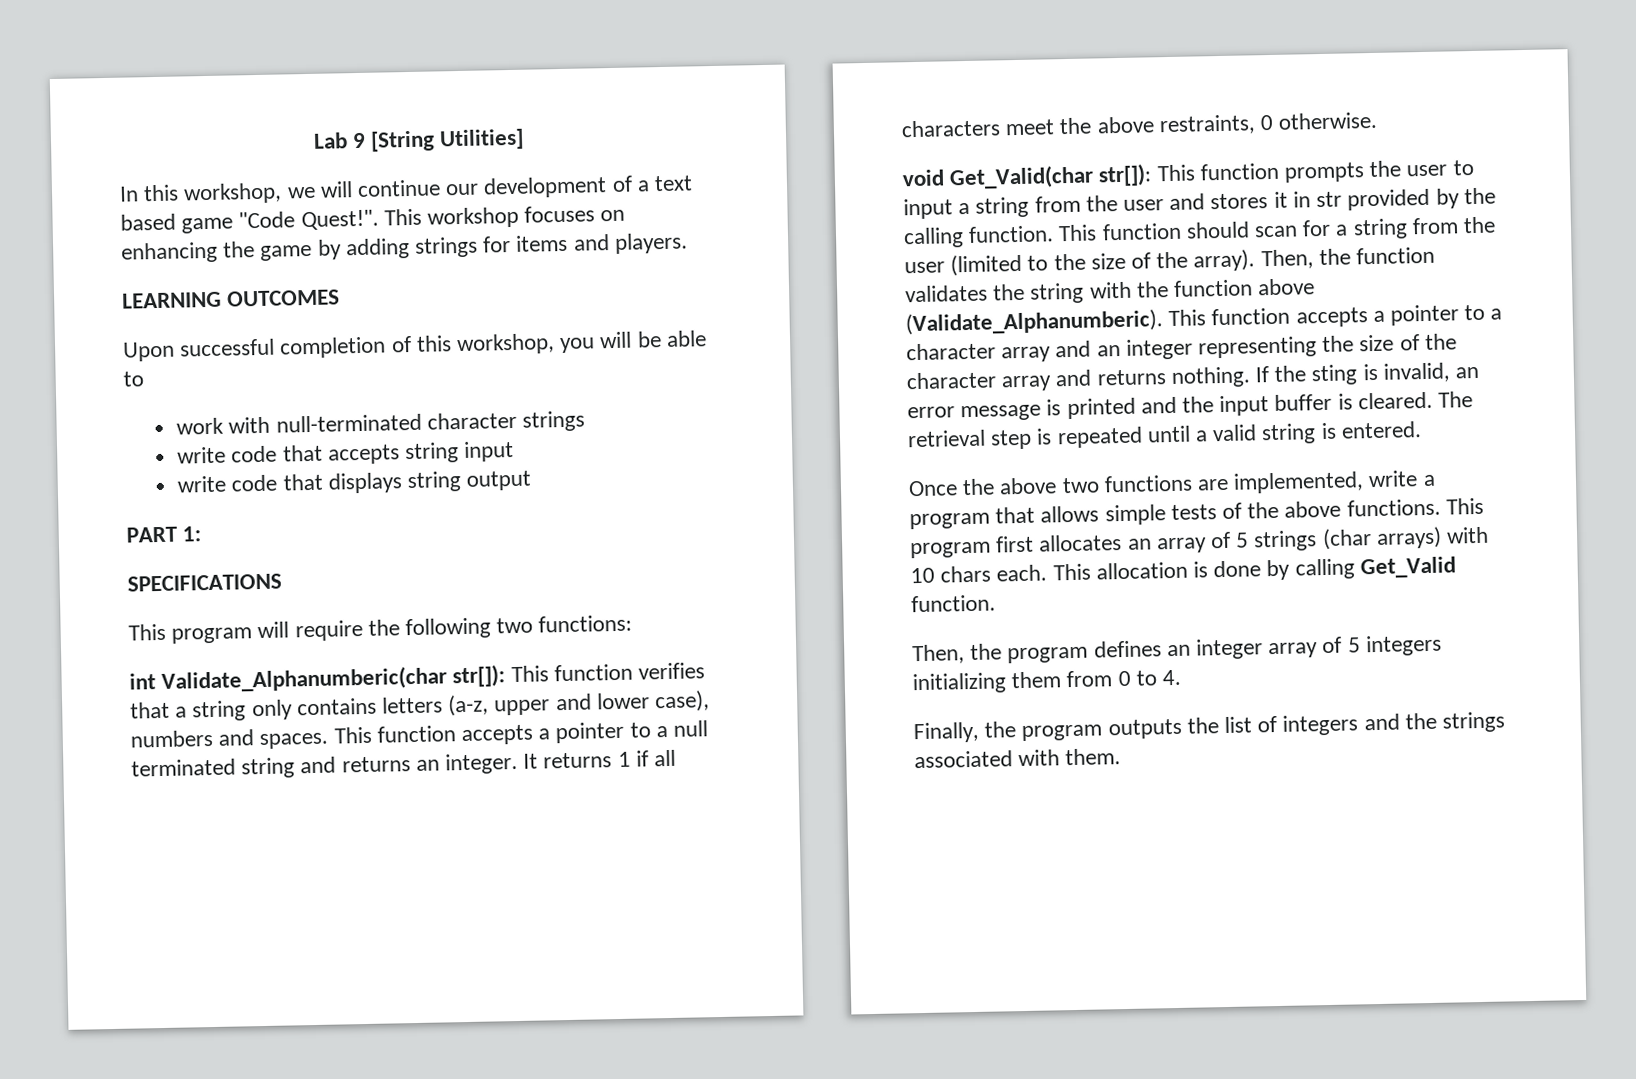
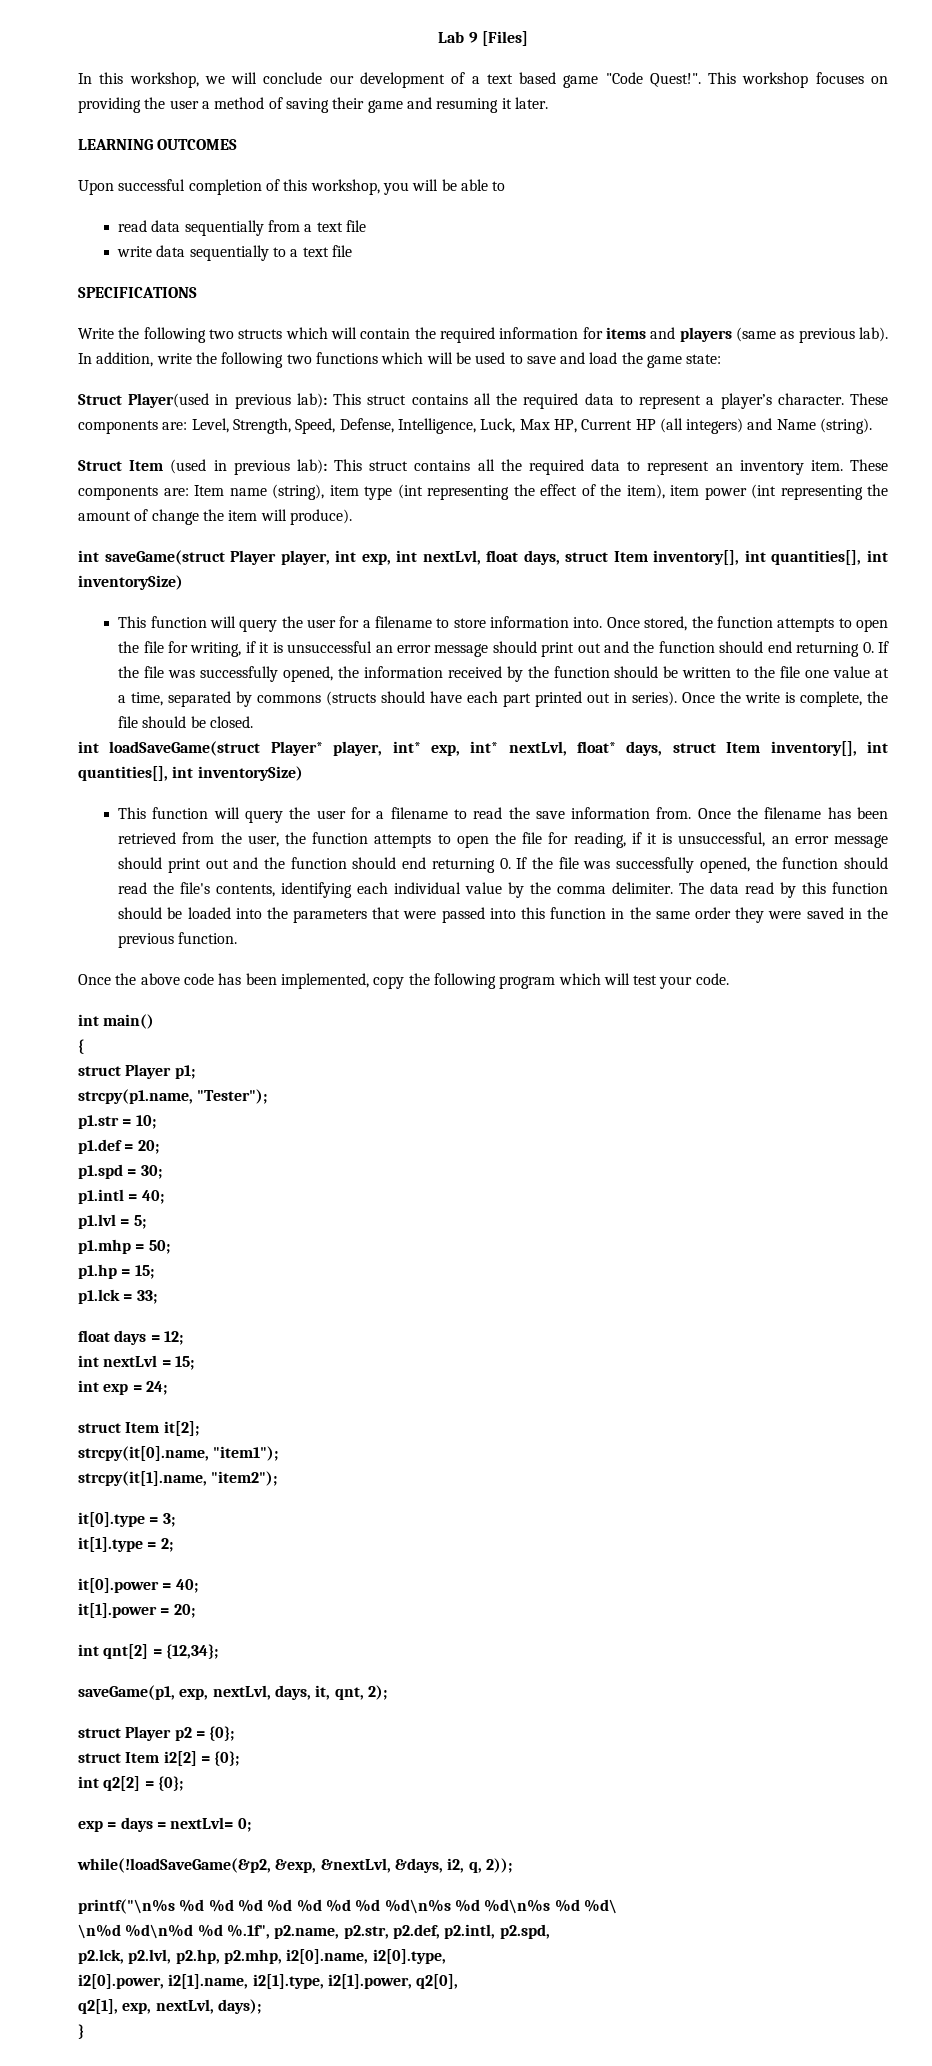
[370,128,525,152] [String Utilities] -> [481,31,528,46] [Files]
[357,179,442,198] continue -> [263,72,323,84] conclude
[121,232,688,264] enhancing the game by adding strings for items and players. -> [78,97,548,113] providing the user a method of saving their game and resuming it later.
[176,410,585,435] [177,440,515,465] [177,470,532,494] [126,526,202,543] [127,573,282,592] [128,614,633,644] [129,662,706,693] [130,690,711,722] [130,720,709,750] [131,749,677,779] [901,111,1378,138] [902,159,1474,190] [903,187,1496,220] [903,216,1497,249] [904,246,1436,277] [905,278,1316,304] [905,304,1503,336] [906,333,1457,363] [906,362,1480,392] [907,391,1474,422] [907,421,1422,450] [908,470,1436,497] [909,497,1484,530] [910,526,1490,559] [910,556,1456,584] [911,594,996,613] [912,634,1442,665] [912,669,1182,695] [913,711,1506,744] [914,748,1122,769] work with null-terminated character strings // write code that accepts string input // write code that displays string output // PART 1: // SPECIFICATIONS // This program will require the following two functions: // int Validate_Alphanumberic(char str[]): This function verifies that a string only contains letters (a-z, upper and lower case), numbers and spaces. This function accepts a pointer to a null terminated string and returns an integer. It returns 1 if all characters meet the above restraints, 0 otherwise. // void Get_Valid(char str[]): This function prompts the user to input a string from the user and stores it in str provided by the calling function. This function should scan for a string from the user (limited to the size of the array). Then, the function validates the string with the function above (Validate_Alphanumberic). This function accepts a pointer to a character array and an integer representing the size of the character array and returns nothing. If the sting is invalid, an error message is printed and the input buffer is cleared. The retrieval step is repeated until a valid string is entered. // Once the above two functions are implemented, write a program that allows simple tests of the above functions. This program first allocates an array of 5 strings (char arrays) with 10 chars each. This allocation is done by calling Get_Valid function. // Then, the program defines an integer array of 5 integers initializing them from 0 to 4. // Finally, the program outputs the list of integers and the strings associated with them. -> [118,220,367,236] [117,245,353,261] [78,287,197,298] [78,327,889,343] [78,352,722,368] [78,393,889,409] [78,418,873,434] [78,459,888,475] [78,484,888,500] [78,509,352,525] [78,550,888,565] [78,575,183,590] [118,616,889,632] [118,641,889,657] [118,666,890,682] [118,691,888,707] [118,716,254,728] [78,741,888,756] [78,766,303,781] [118,807,889,823] [118,832,888,848] [118,857,888,873] [118,882,889,898] [118,907,889,923] [118,932,238,948] [78,973,729,989] [78,1014,155,1029] [78,1039,84,1054] [78,1064,195,1079] [78,1089,268,1104] [78,1115,156,1129] [78,1139,159,1154] [78,1164,162,1179] [78,1189,164,1204] [78,1214,146,1229] [78,1239,170,1254] [78,1264,154,1279] [78,1289,157,1304] [78,1330,183,1345] [78,1355,194,1370] [78,1380,167,1395] [78,1421,199,1436] [78,1446,279,1461] [78,1471,278,1486] [78,1512,175,1527] [78,1537,173,1552] [78,1578,198,1593] [78,1603,195,1618] [78,1644,218,1659] [78,1685,387,1700] [78,1726,235,1741] [78,1751,240,1766] [78,1776,183,1791] [78,1817,251,1832] [77,1858,512,1873] [78,1899,617,1914] [78,1924,550,1939] [78,1949,446,1964] [78,1974,459,1989] [78,1999,261,2014] [78,2024,84,2039] read data sequentially from a text file // write data sequentially to a text file // SPECIFICATIONS // Write the following two structs which will contain the required information for items and players (same as previous lab). In addition, write the following two functions which will be used to save and load the game state: // Struct Player(used in previous lab): This struct contains all the required data to represent a player’s character. These components are: Level, Strength, Speed, Defense, Intelligence, Luck, Max HP, Current HP (all integers) and Name (string). // Struct Item (used in previous lab): This struct contains all the required data to represent an inventory item. These components are: Item name (string), item type (int representing the effect of the item), item power (int representing the amount of change the item will produce). // int saveGame(struct Player player, int exp, int nextLvl, float days, struct Item inventory[], int quantities[], int inventorySize) // This function will query the user for a filename to store information into. Once stored, the function attempts to open the file for writing, if it is unsuccessful an error message should print out and the function should end returning 0. If the file was successfully opened, the information received by the function should be written to the file one value at a time, separated by commons (structs should have each part printed out in series). Once the write is complete, the file should be closed. // int loadSaveGame(struct Player* player, int* exp, int* nextLvl, float* days, struct Item inventory[], int quantities[], int inventorySize) // This function will query the user for a filename to read the save information from. Once the filename has been retrieved from the user, the function attempts to open the file for reading, if it is unsuccessful, an error message should print out and the function should end returning 0. If the file was successfully opened, the function should read the file's contents, identifying each individual value by the comma delimiter. The data read by this function should be loaded into the parameters that were passed into this function in the same order they were saved in the previous function. // Once the above code has been implemented, copy the following program which will test your code. // int main() // { // struct Player p1; // strcpy(p1.name, "Tester"); // p1.str = 10; // p1.def = 20; // p1.spd = 30; // p1.intl = 40; // p1.lvl = 5; // p1.mhp = 50; // p1.hp = 15; // p1.lck = 33; // float days = 12; // int nextLvl = 15; // int exp = 24; // struct Item it[2]; // strcpy(it[0].name, "item1"); // strcpy(it[1].name, "item2"); // it[0].type = 3; // it[1].type = 2; // it[0].power = 40; // it[1].power = 20; // int qnt[2] = {12,34}; // saveGame(p1, exp, nextLvl, days, it, qnt, 2); // struct Player p2 = {0}; // struct Item i2[2] = {0}; // int q2[2] = {0}; // exp = days = nextLvl= 0; // while(!loadSaveGame(&p2, &exp, &nextLvl, &days, i2, q, 2)); // printf("\n%s %d %d %d %d %d %d %d %d\n%s %d %d\n%s %d %d\ // \n%d %d\n%d %d %.1f", p2.name, p2.str, p2.def, p2.intl, p2.spd, // p2.lck, p2.lvl, p2.hp, p2.mhp, i2[0].name, i2[0].type, // i2[0].power, i2[1].name, i2[1].type, i2[1].power, q2[0], // q2[1], exp, nextLvl, days); // }

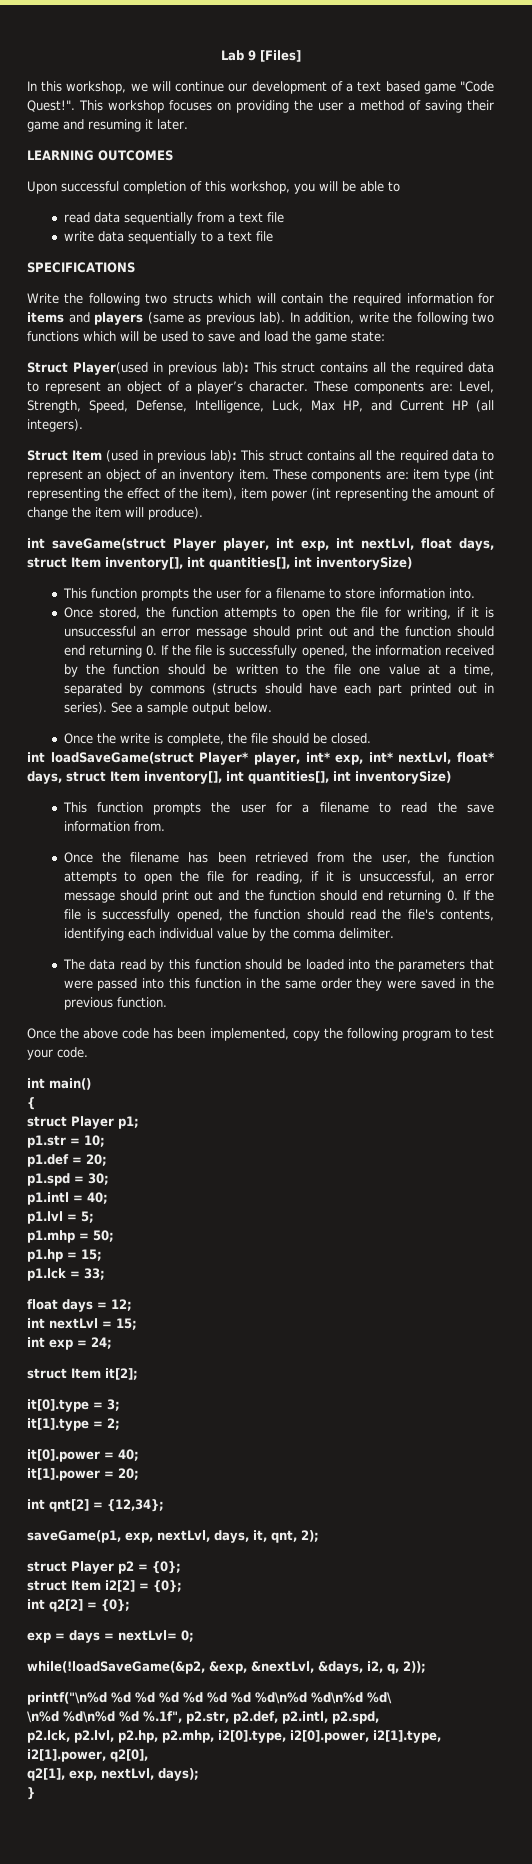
[263,72,323,84] conclude -> [175,81,225,92] continue
(702, 402) none -> [106,381,180,394] an object of
(577, 426) none -> [371,400,392,411] and
[686,418,873,434] integers) and Name (string). -> [27,419,83,432] integers).
(733, 467) none -> [105,469,175,482] object of an
[194,484,324,500] Item name (string), -> (409, 475) none
[209,616,278,632] will query -> [140,588,189,601] prompts
(603, 622) none -> (475, 593) //
[168,670,196,678] was -> [216,645,226,656] is
(678, 698) none -> [110,702,272,715] See a sample output below. //
[213,807,284,823] will query -> [153,802,202,815] prompts
(692, 813) none -> (165, 826) //
[583,861,611,869] was -> [86,909,96,920] is
(674, 888) none -> (394, 933) //
[558,973,630,985] which will -> [454,1028,467,1039] to
[78,1089,268,1104] // strcpy(p1.name, "Tester"); -> (139, 1122) none
[78,1446,279,1461] [78,1471,278,1486] // strcpy(it[0].name, "item1"); // strcpy(it[1].name, "item2"); -> (138, 1374) none
[78,1899,580,1914] printf("\n%s %d %d %d %d %d %d %d %d\n%s %d %d\n%s %d -> [27,1692,363,1705] printf("\n%d %d %d %d %d %d %d %d\n%d %d\n%d
[274,1925,340,1939] p2.name, -> (182, 1717) none
[286,1949,369,1964] i2[0].name, -> (214, 1736) none
[78,1974,249,1989] // i2[0].power, i2[1].name, -> [290,1730,369,1743] i2[0].power,

